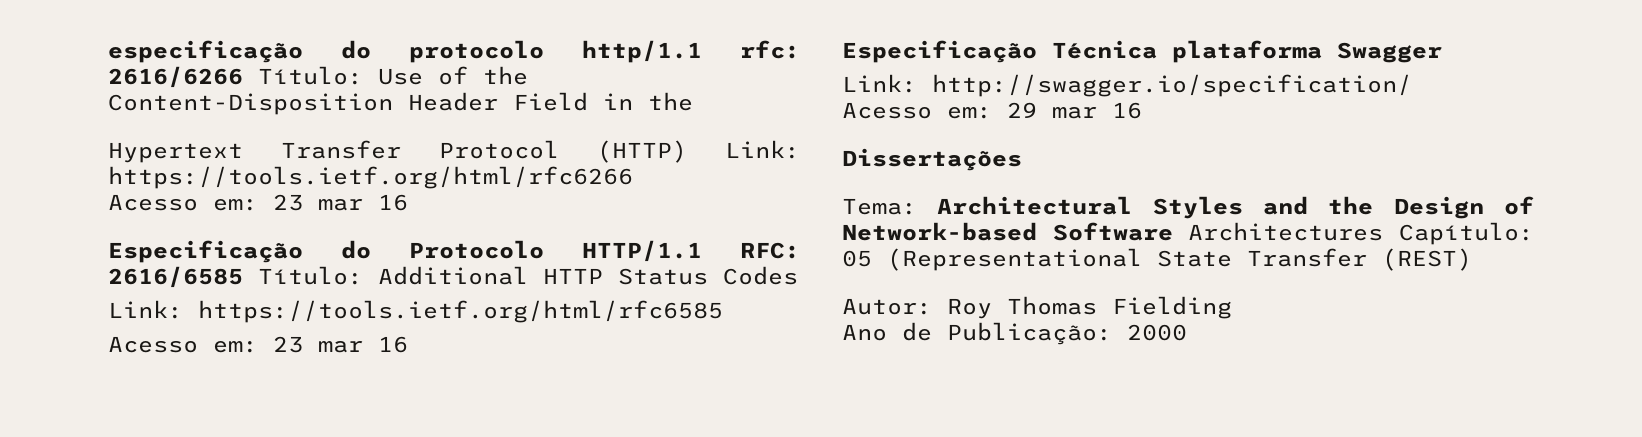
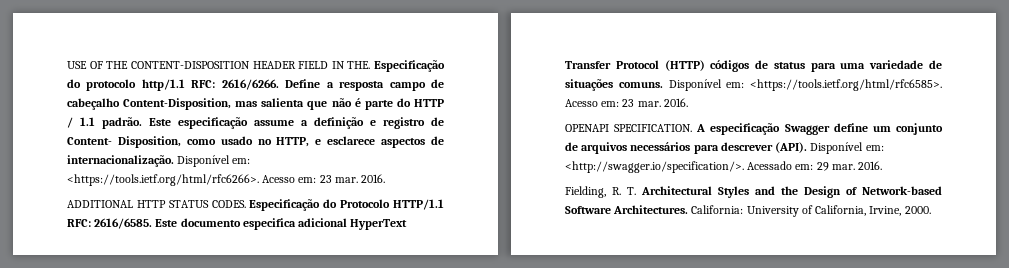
[108,40,800,63] [108,66,528,88] [108,92,693,115] [108,140,800,163] [108,166,633,189] [108,194,408,211] especificação do protocolo http/1.1 rfc: 2616/6266 Título: Use of the Content-Disposition Header Field in the // Hypertext Transfer Protocol (HTTP) Link: https://tools.ietf.org/html/rfc6266 // Acesso em: 23 mar 16 // -> [67,60,445,72] [67,79,444,91] [67,98,444,110] [67,117,444,129] [67,136,444,148] [67,155,251,167] [67,174,386,186] [67,200,246,208] USE OF THE CONTENT-DISPOSITION HEADER FIELD IN THE. Especificação do protocolo http/1.1 RFC: 2616/6266. Define a resposta campo de cabeçalho Content-Disposition, mas salienta que não é parte do HTTP / 1.1 padrão. Este especificação assume a definição e registro de Content- Disposition, como usado no HTTP, e esclarece aspectos de internacionalização. Disponível em: <https://tools.ietf.org/html/rfc6266>. Acesso em: 23 mar. 2016. // ADDITIONAL HTTP STATUS CODES.
[108,266,798,288] [108,300,723,323] [108,336,408,353] [842,40,1442,63] [842,74,1412,97] [842,102,1142,119] [842,148,1022,171] [842,198,917,215] 2616/6585 Título: Additional HTTP Status Codes // Link: https://tools.ietf.org/html/rfc6585 // Acesso em: 23 mar 16 // Especificação Técnica plataforma Swagger // Link: http://swagger.io/specification/ // Acesso em: 29 mar 16 // Dissertações // Tema: -> [94,218,408,230] [565,60,942,72] [565,79,942,91] [565,98,688,107] [565,123,943,135] [565,142,884,154] [565,161,883,173] [565,186,636,198] 2616/6585. Este documento especifica adicional HyperText Transfer Protocol (HTTP) códigos de status para uma variedade de situações comuns. Disponível em: <https://tools.ietf.org/html/rfc6585>. Acesso em: 23 mar. 2016. // OPENAPI SPECIFICATION. A especificação Swagger define um conjunto de arquivos necessários para descrever (API). Disponível em: <http://swagger.io/specification/>. Acessado em: 29 mar. 2016. // Fielding, R. T.
[1188,222,1534,245] [842,248,1472,271] [842,296,1232,319] [842,322,1187,345] Architectures Capítulo: 05 (Representational State Transfer (REST) // Autor: Roy Thomas Fielding // Ano de Publicação: 2000 -> [613,205,931,217] Architectures. California: University of California, Irvine, 2000.

